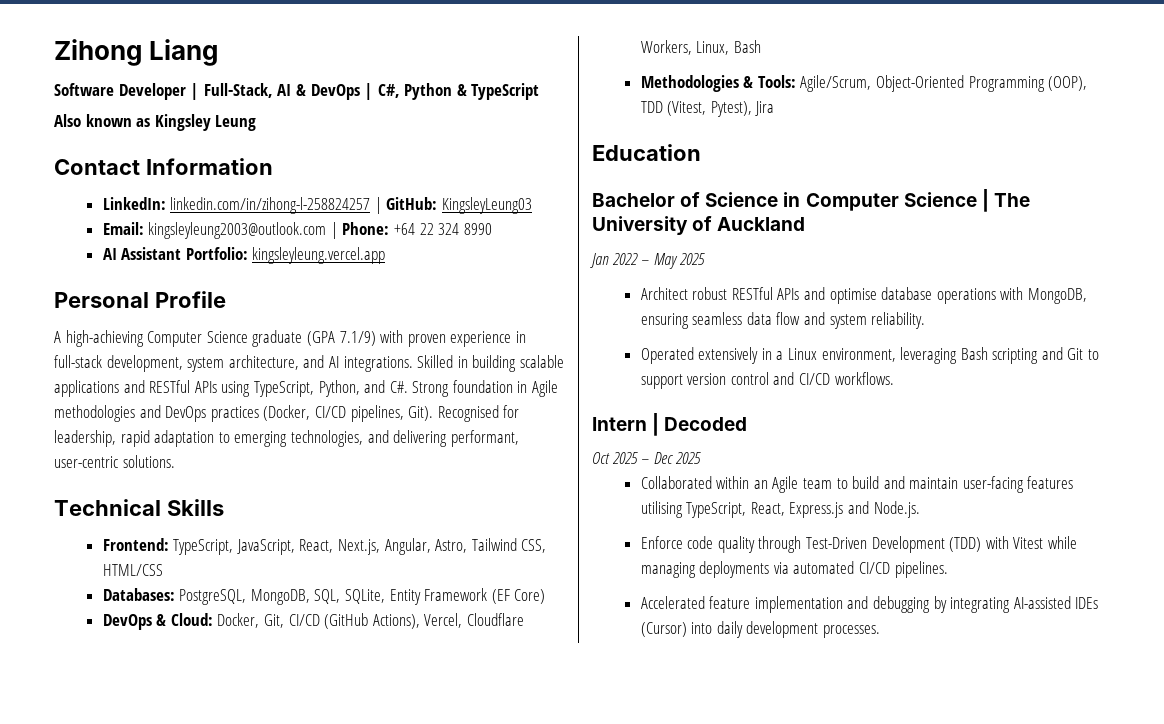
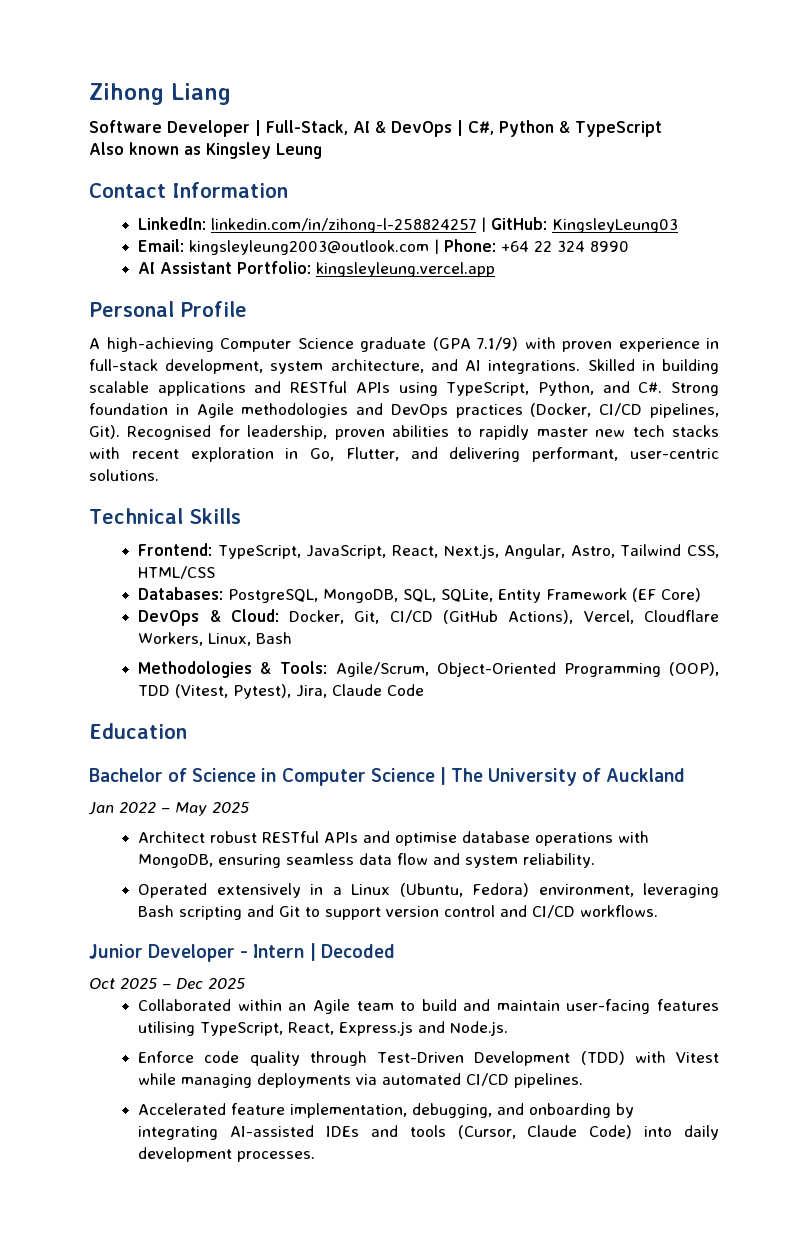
[120,430,363,447] rapid adaptation to emerging technologies, -> [334,425,719,440] [89,447,399,462] proven abilities to rapidly master new tech stacks with recent exploration in Go, Flutter,
[755,101,775,116] Jira -> [296,684,425,698] Jira, Claude Code
(817, 354) none -> [399,883,530,897] (Ubuntu, Fedora)
(894, 378) none -> [89,944,249,962] Junior Developer -
[754,596,1099,613] [640,622,687,637] implementation and debugging by integrating AI-assisted IDEs (Cursor) -> [290,1103,635,1118] [138,1125,633,1140] implementation, debugging, and onboarding by integrating AI-assisted IDEs and tools (Cursor, Claude Code)

